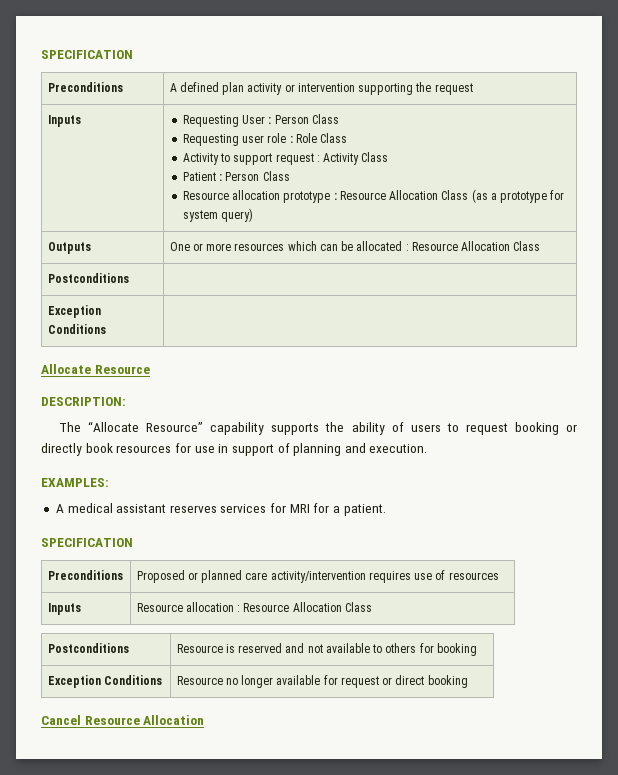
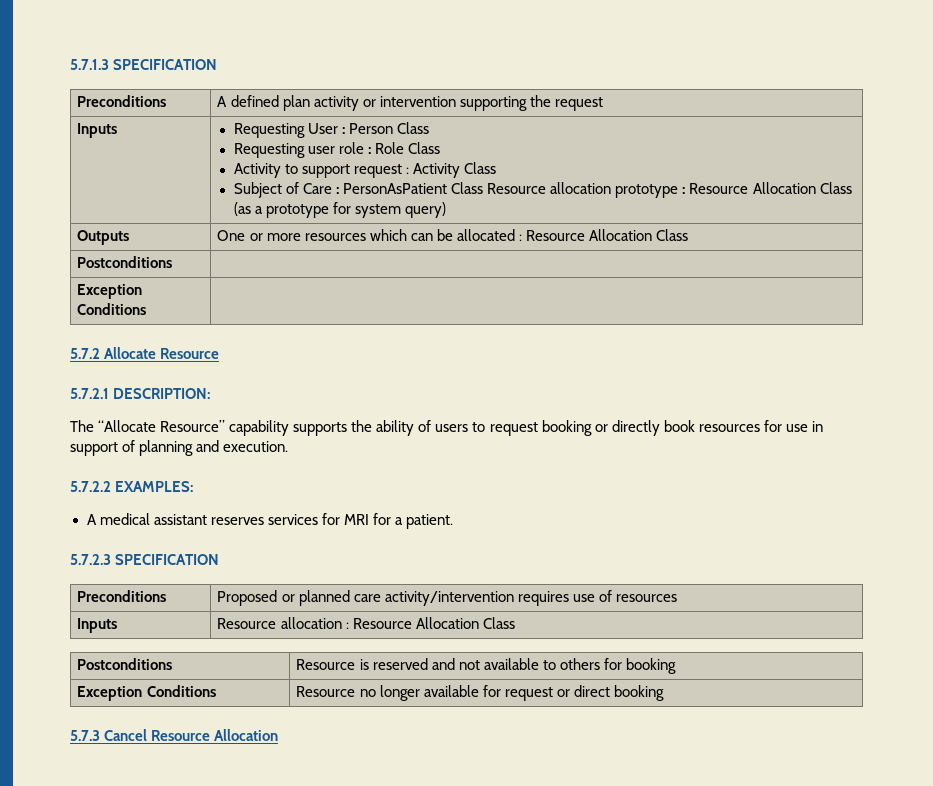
(41, 54) none -> [70,59,109,70] 5.7.1.3
[182,171,290,181] Patient : Person Class // -> [233,182,484,198] Subject of Care : PersonAsPatient Class
(106, 329) none -> [70,348,100,359] 5.7.2
(150, 369) none -> [70,388,109,399] 5.7.2.1
(428, 448) none -> [70,481,111,492] 5.7.2.2
(386, 510) none -> [70,554,111,565] 5.7.2.3
(468, 681) none -> [70,730,100,741] 5.7.3

